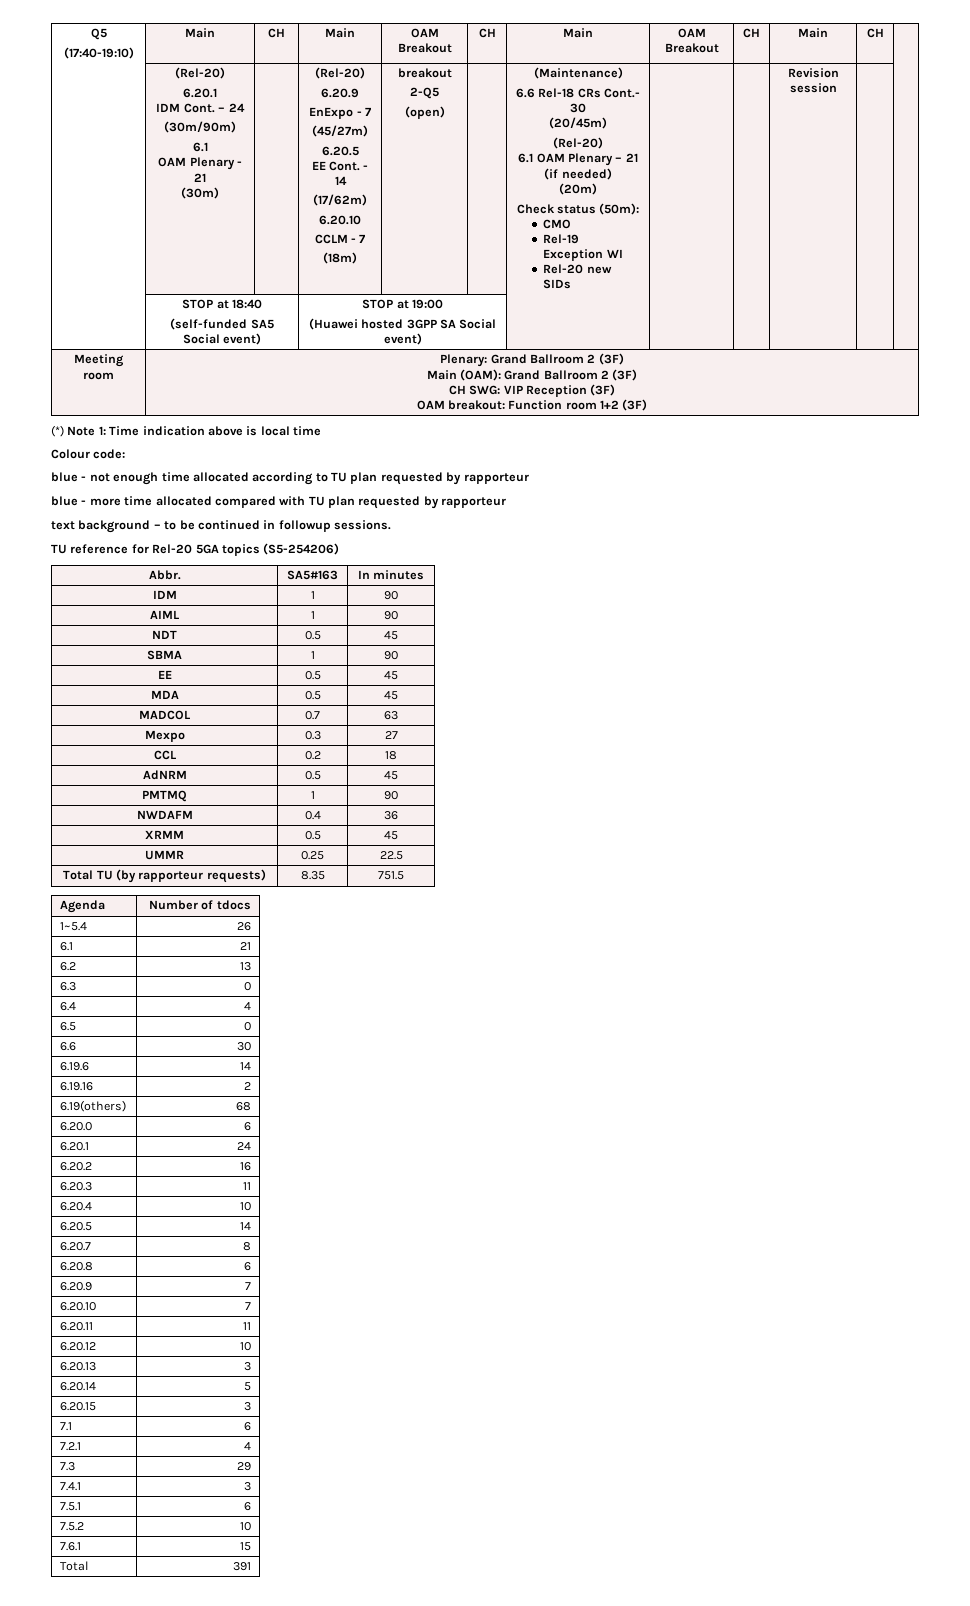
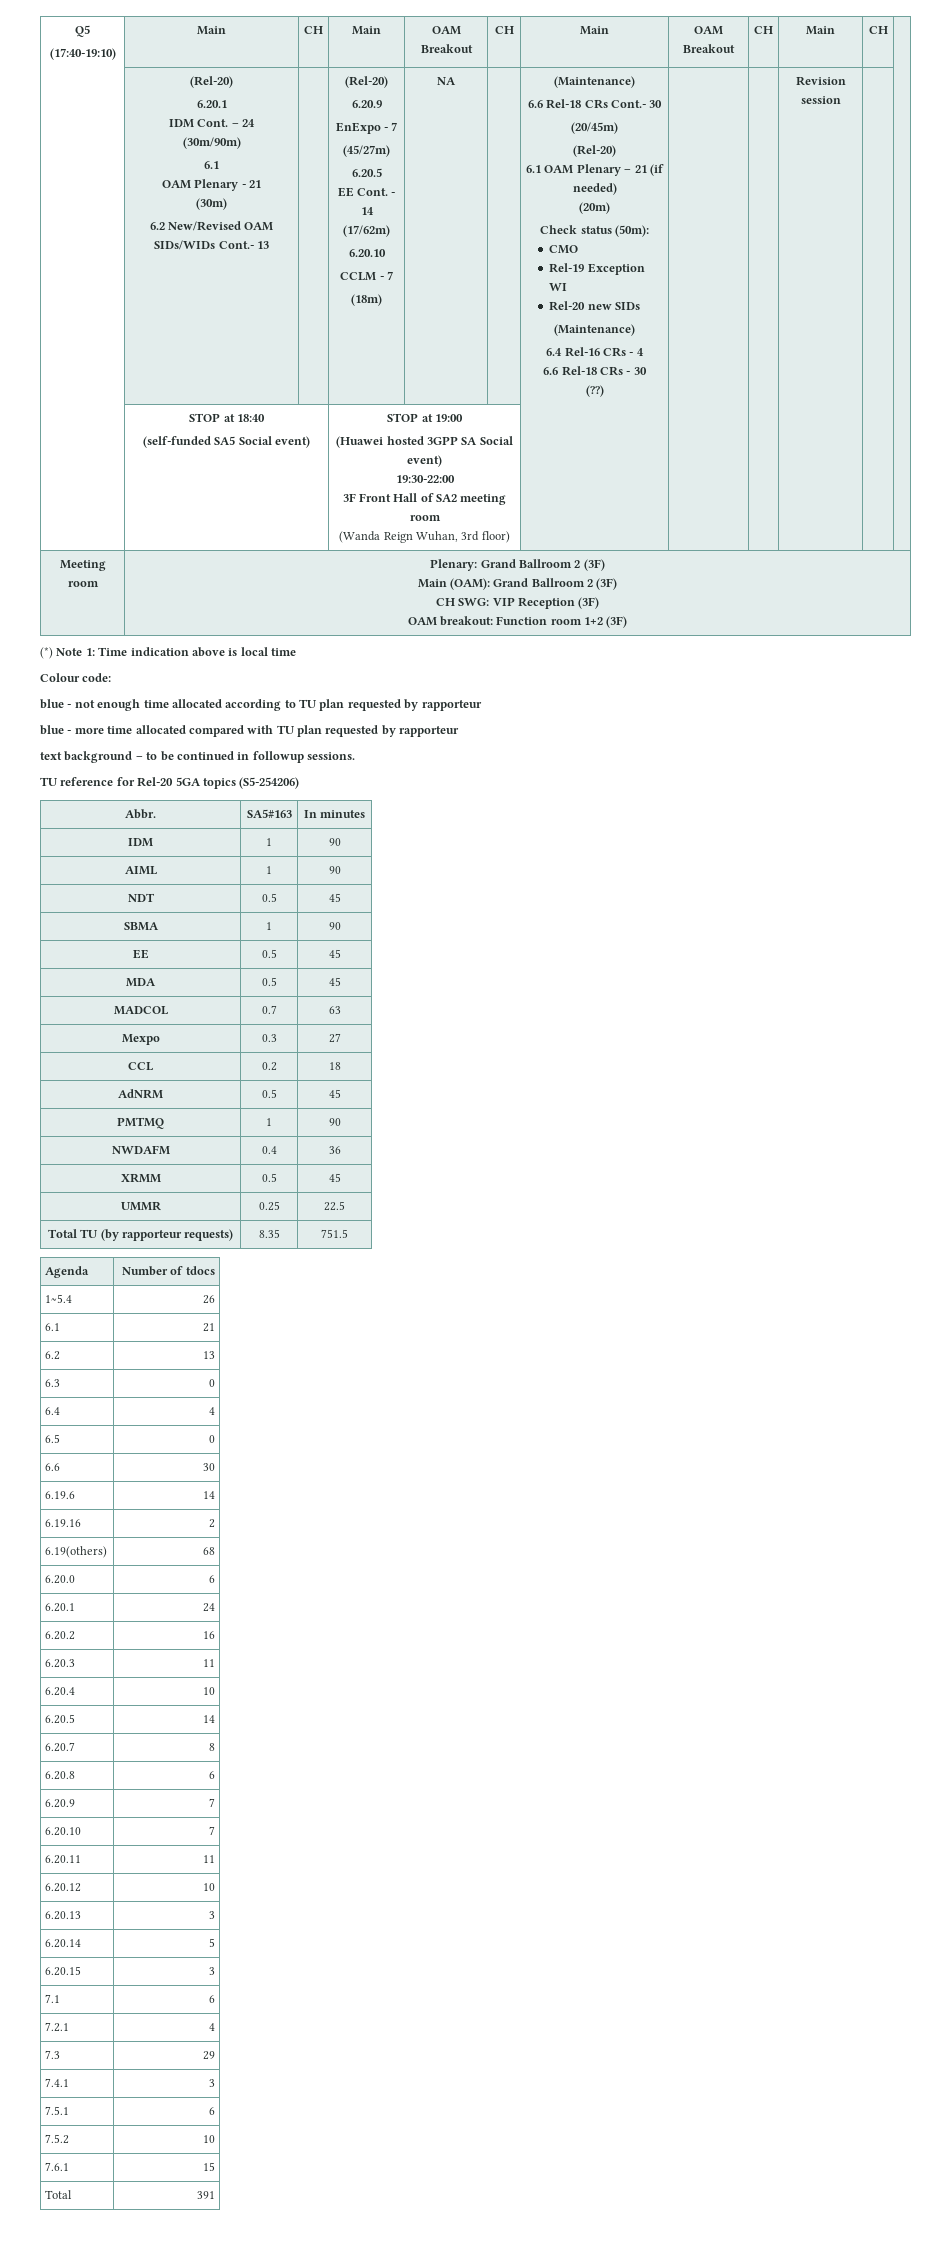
(219, 193) none -> [149,221,274,231] [154,240,269,250] // 6.2 New/Revised OAM SIDs/WIDs Cont.- 13
[397,68,452,78] [410,87,440,99] [404,106,445,119] breakout // 2-Q5 // (open) -> [437,77,456,85] NA
(572, 284) none -> [554,324,635,336] [546,347,644,357] [543,366,647,376] [585,385,604,397] // (Maintenance) // 6.4 Rel-16 CRs - 4 // 6.6 Rel-18 CRs - 30 // (??)
(422, 339) none -> [395,475,455,483] [342,493,507,505] [409,515,441,521] [339,531,510,543] // 19:30-22:00 // 3F Front Hall of SA2 meeting room // (Wanda Reign Wuhan, 3rd floor)

